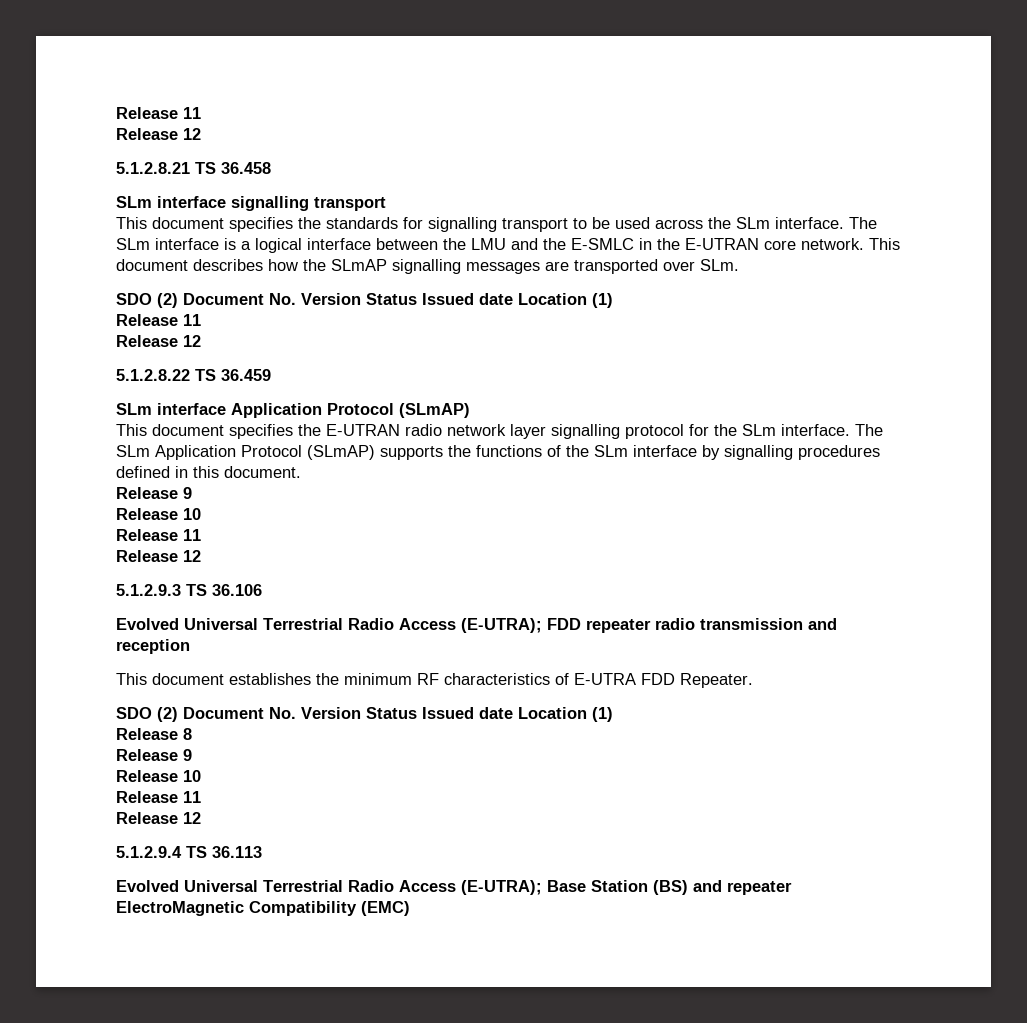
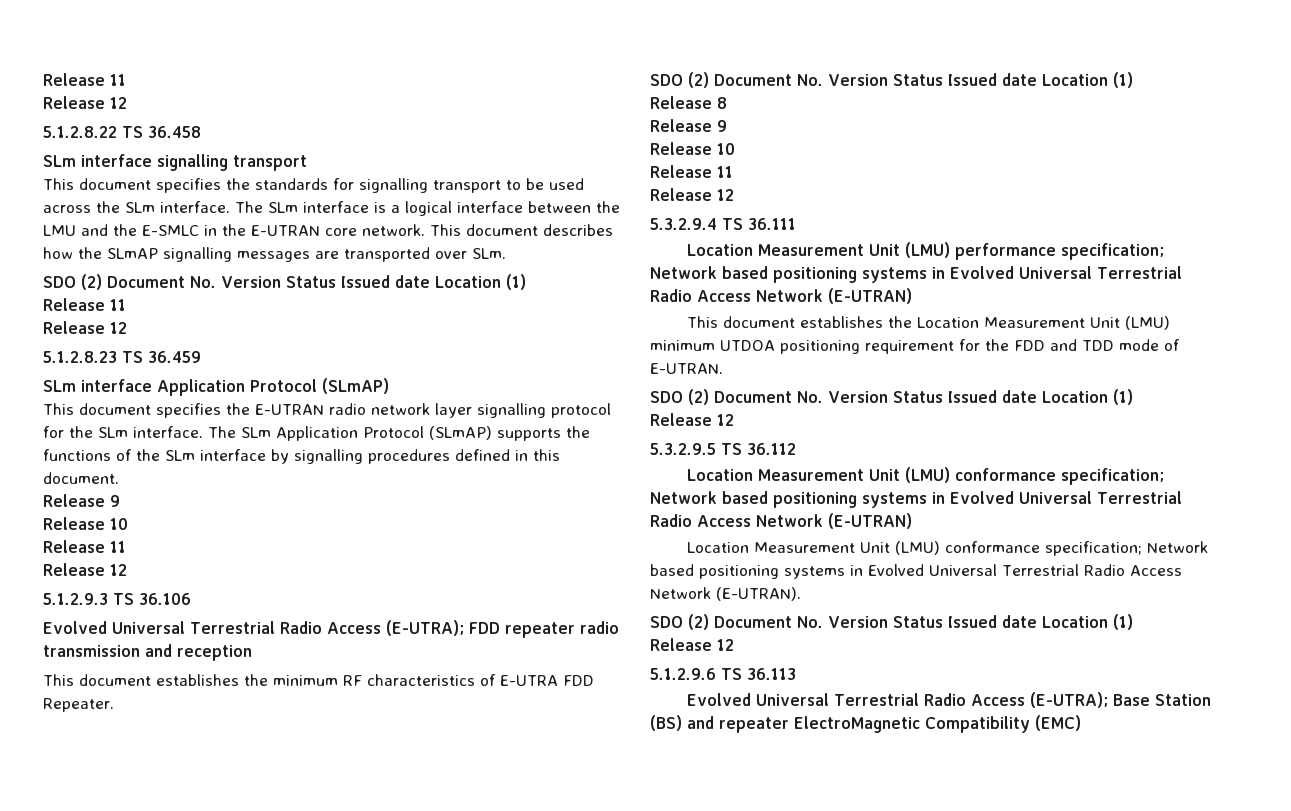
[116,107,201,119] [116,128,201,140] [116,162,190,174] Release 11 // Release 12 // 5.1.2.8.21 -> [43,73,126,86] [43,96,127,109] [43,126,117,138] Release 11 // Release 12 // 5.1.2.8.22
[116,369,190,381] 5.1.2.8.22 -> [43,351,117,363] 5.1.2.8.23
[116,846,182,858] 5.1.2.9.4 -> [650,218,796,230] [686,242,1164,260] [650,266,1182,283] [650,288,912,304] [686,316,1170,330] [650,339,1180,354] [650,363,723,374] [650,389,1133,405] [650,413,734,426] [650,443,796,455] [686,467,1164,485] [650,491,1182,508] [650,513,912,529] [686,541,1208,556] [650,564,1182,579] [650,587,801,601] [650,614,1133,630] [650,638,734,651] [650,668,716,680] 5.3.2.9.4 TS 36.111 // Location Measurement Unit (LMU) performance specification; Network based positioning systems in Evolved Universal Terrestrial Radio Access Network (E-UTRAN) // This document establishes the Location Measurement Unit (LMU) minimum UTDOA positioning requirement for the FDD and TDD mode of E-UTRAN. // SDO (2) Document No. Version Status Issued date Location (1) // Release 12 // 5.3.2.9.5 TS 36.112 // Location Measurement Unit (LMU) conformance specification; Network based positioning systems in Evolved Universal Terrestrial Radio Access Network (E-UTRAN) // Location Measurement Unit (LMU) conformance specification; Network based positioning systems in Evolved Universal Terrestrial Radio Access Network (E-UTRAN). // SDO (2) Document No. Version Status Issued date Location (1) // Release 12 // 5.1.2.9.6

